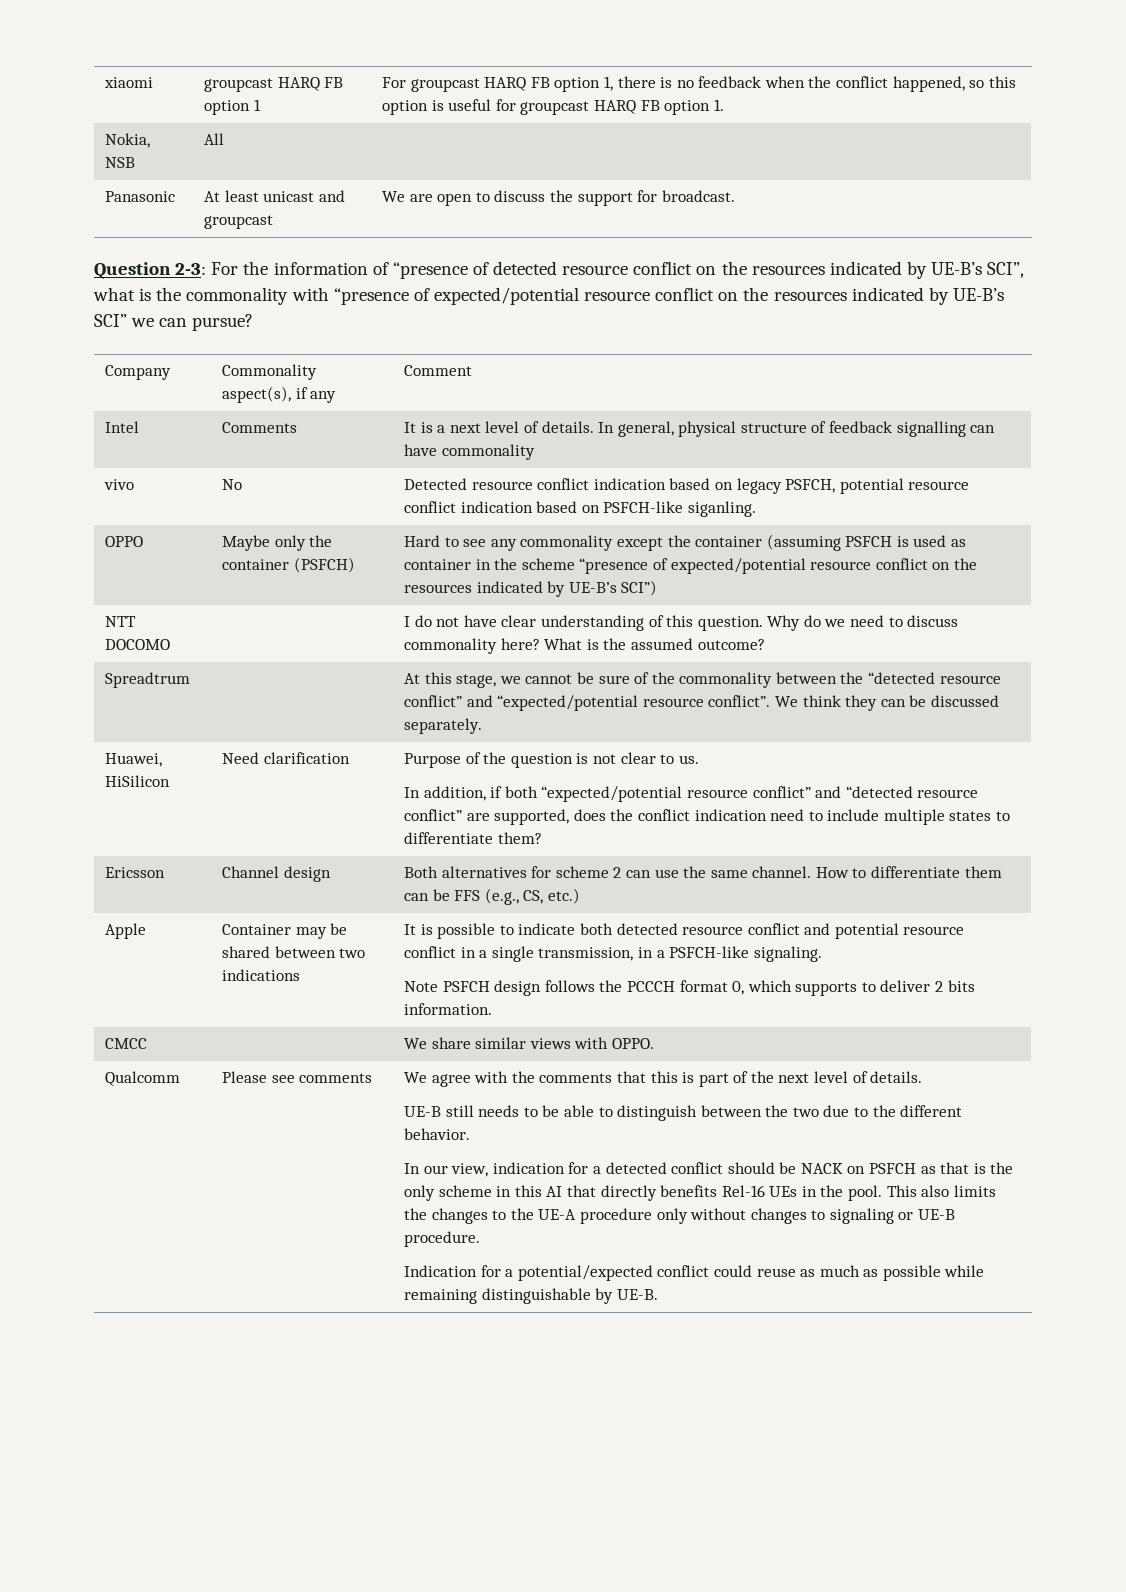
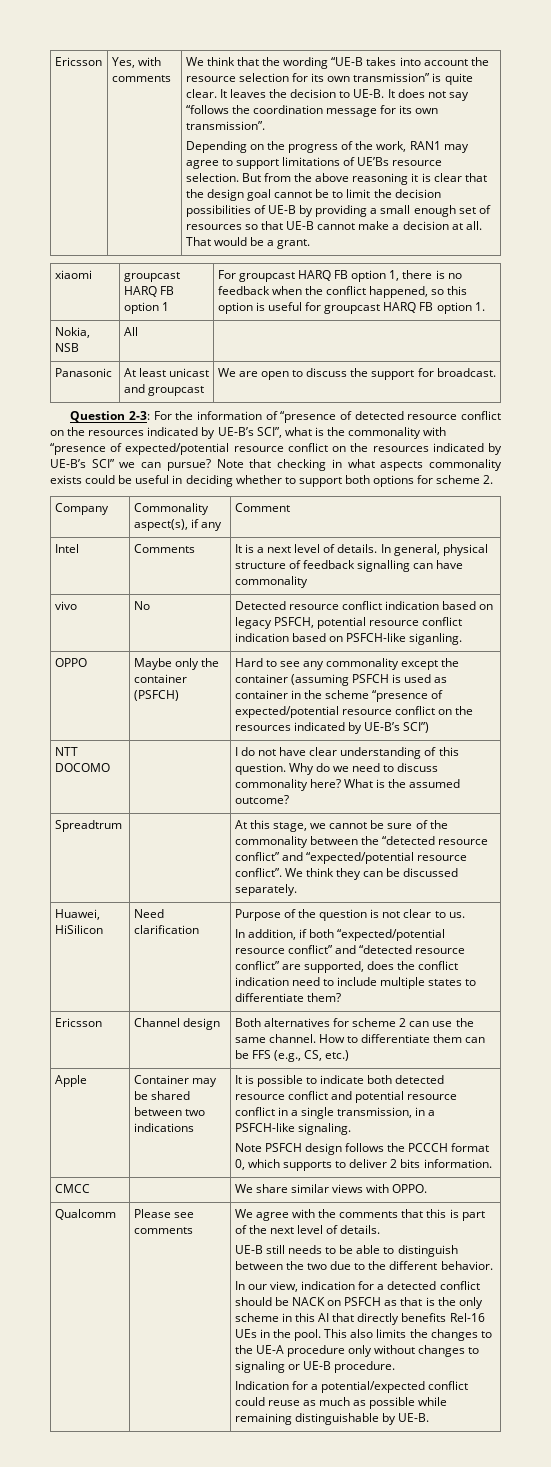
(103, 82) none -> [54,57,102,66] [111,57,161,68] [111,75,171,82] [185,57,489,69] [185,73,473,85] [185,89,469,101] [185,105,439,117] [185,121,265,130] [185,141,469,153] [185,157,443,169] [185,173,487,185] [185,189,441,201] [185,205,491,217] [185,221,482,230] [185,237,311,249] Ericsson | Yes, with comments | We think that the wording “UE-B takes into account the resource selection for its own transmission” is quite clear. It leaves the decision to UE-B. It does not say “follows the coordination message for its own transmission”. // Depending on the progress of the work, RAN1 may agree to support limitations of UE’Bs resource selection. But from the above reasoning it is clear that the design goal cannot be to limit the decision possibilities of UE-B by providing a small enough set of resources so that UE-B cannot make a decision at all. That would be a grant. //
(254, 322) none -> [216,459,502,471] [50,475,494,487] Note that checking in what aspects commonality exists could be useful in deciding whether to support both options for scheme 2.

